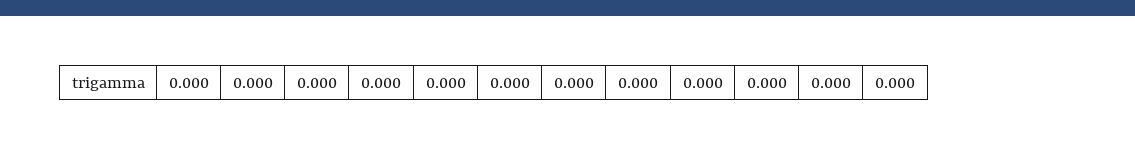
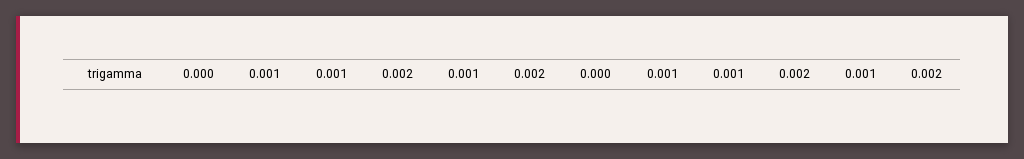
[232,78,273,88] [296,78,337,88] [361,78,401,88] [425,78,466,88] [489,78,530,88] [553,78,594,88] [618,78,658,88] [682,78,723,88] [746,78,787,88] [810,78,851,88] [875,78,915,88] 0.000 | 0.000 | 0.000 | 0.000 | 0.000 | 0.000 | 0.000 | 0.000 | 0.000 | 0.000 | 0.000 -> [249,69,280,78] [315,69,347,78] [382,69,413,78] [448,69,479,78] [514,69,545,78] [580,69,611,78] [646,69,678,78] [713,69,744,78] [779,69,810,78] [845,69,876,78] [911,69,942,78] 0.001 | 0.001 | 0.002 | 0.001 | 0.002 | 0.000 | 0.001 | 0.001 | 0.002 | 0.001 | 0.002

